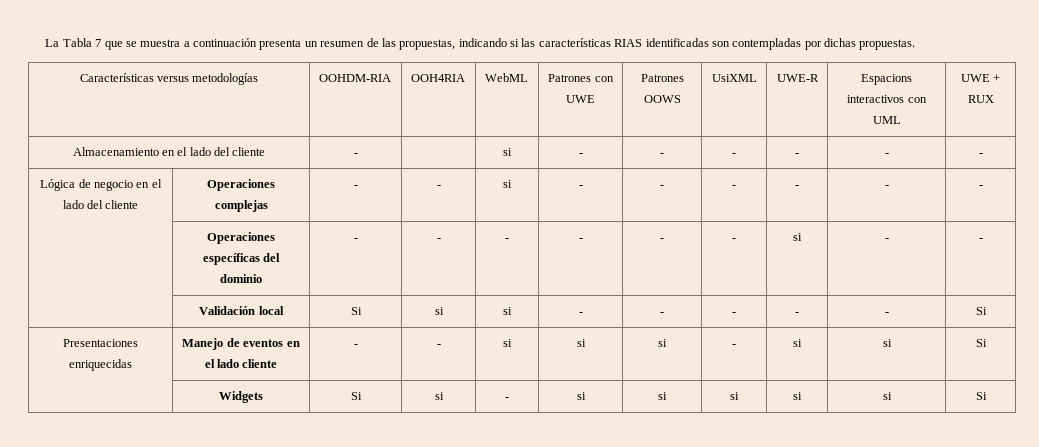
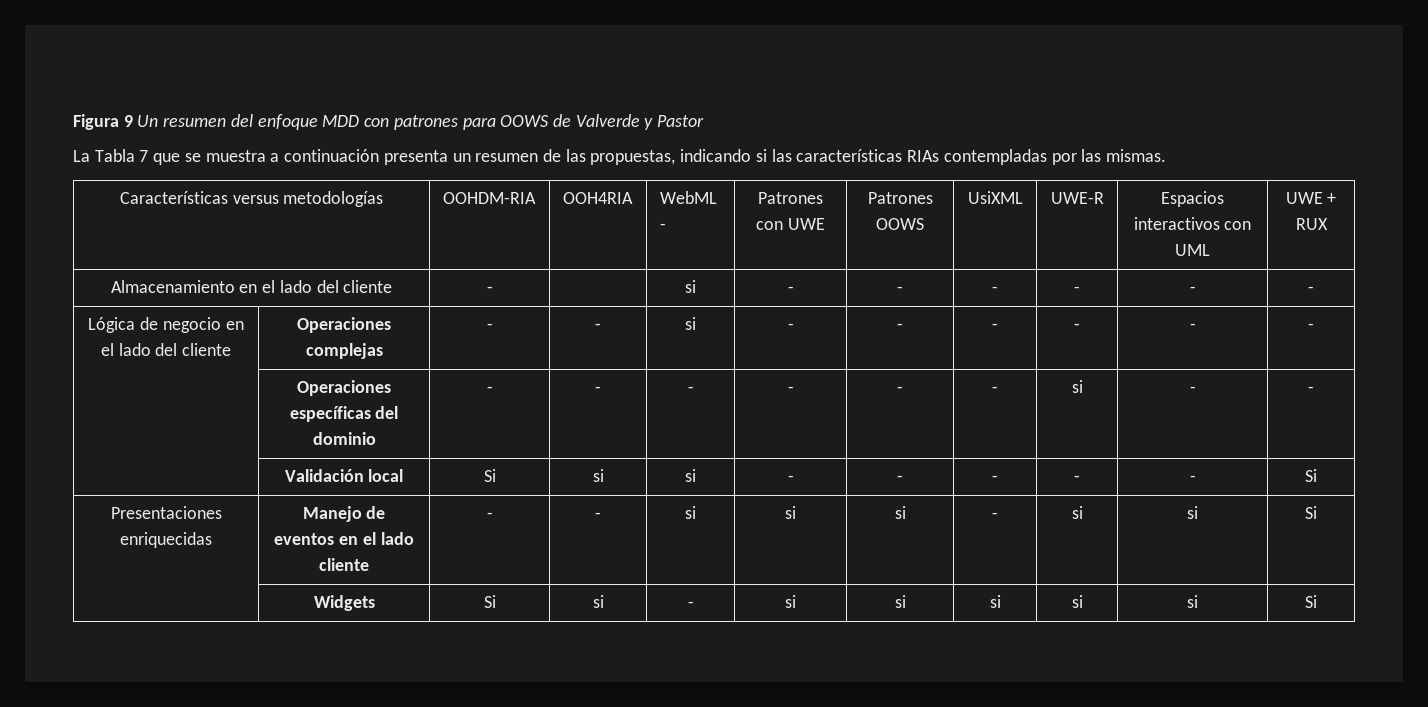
(45, 43) none -> [73,114,705,130] Figura 9 Un resumen del enfoque MDD con patrones para OOWS de Valverde y Pastor //
[614,38,916,50] RIAS identificadas son contempladas por dichas propuestas. -> [907,149,1166,165] RIAs contempladas por las mismas.
(528, 77) none -> [659,223,666,230] -
[861,74,912,85] Espacions -> [1161,191,1224,207] Espacios

